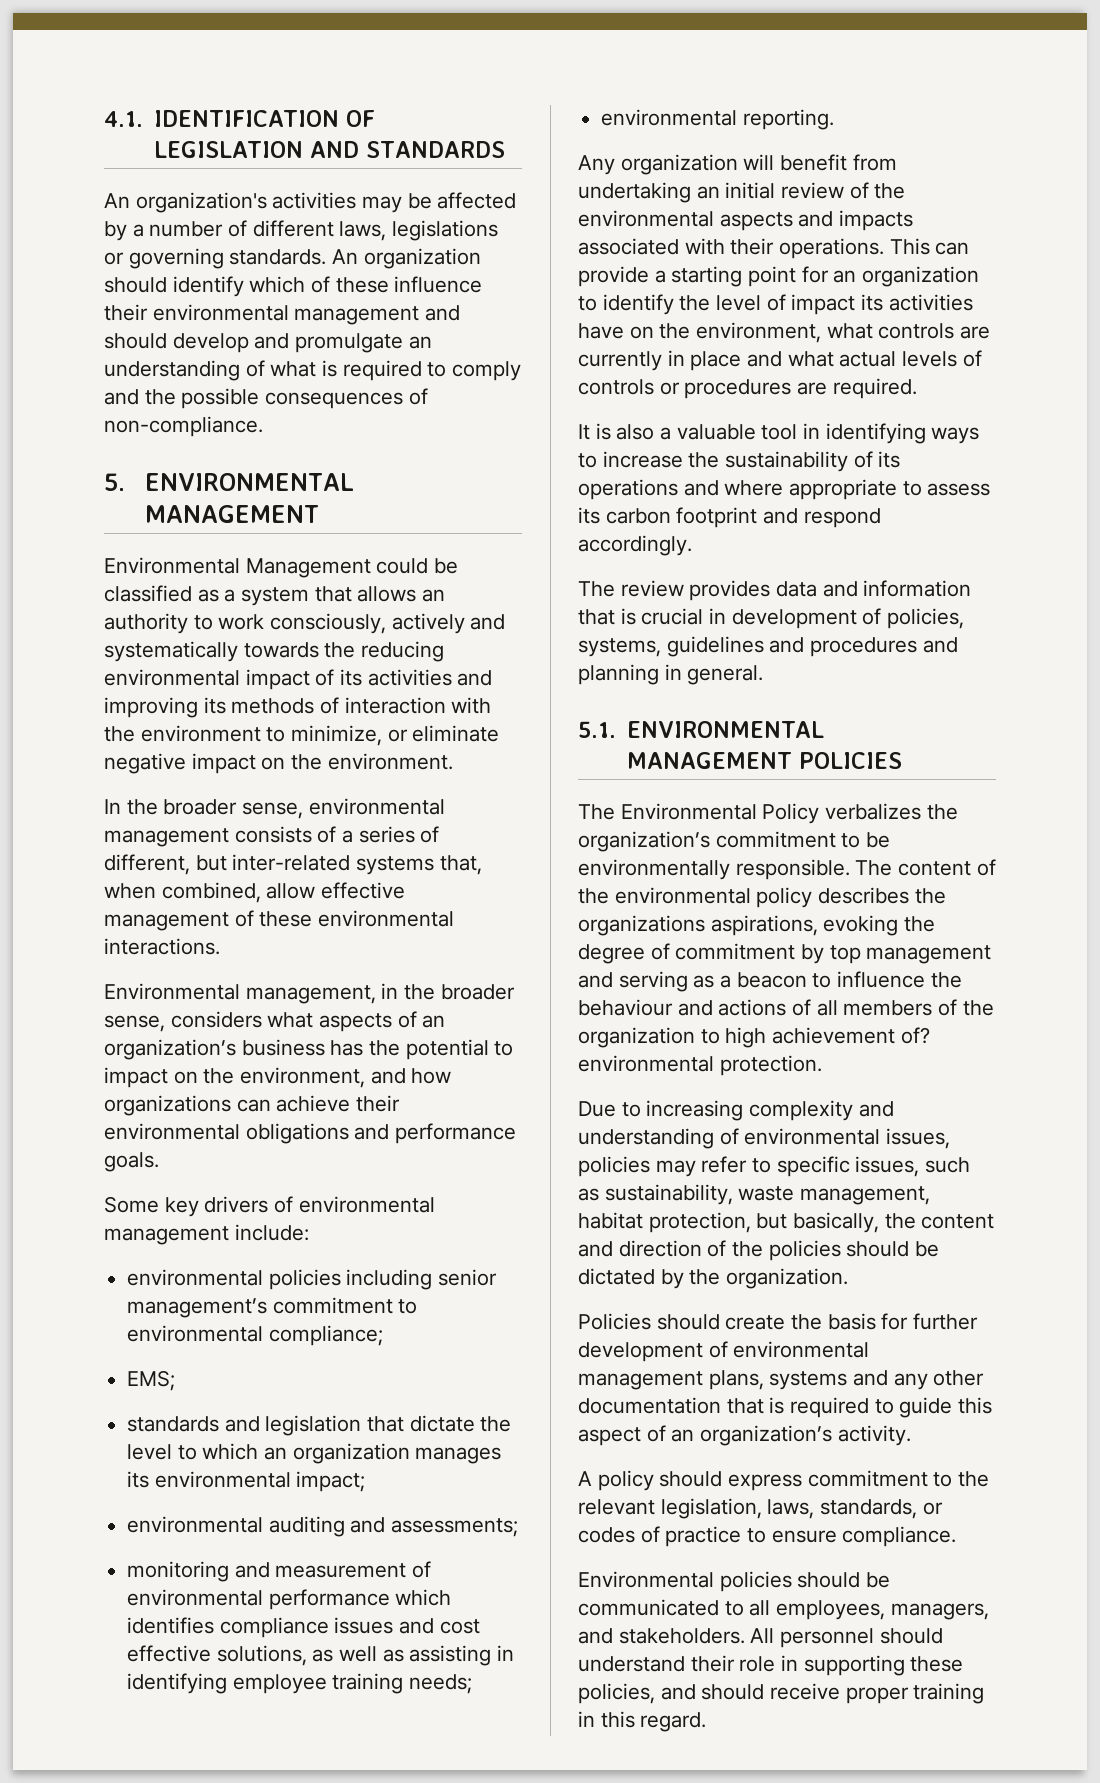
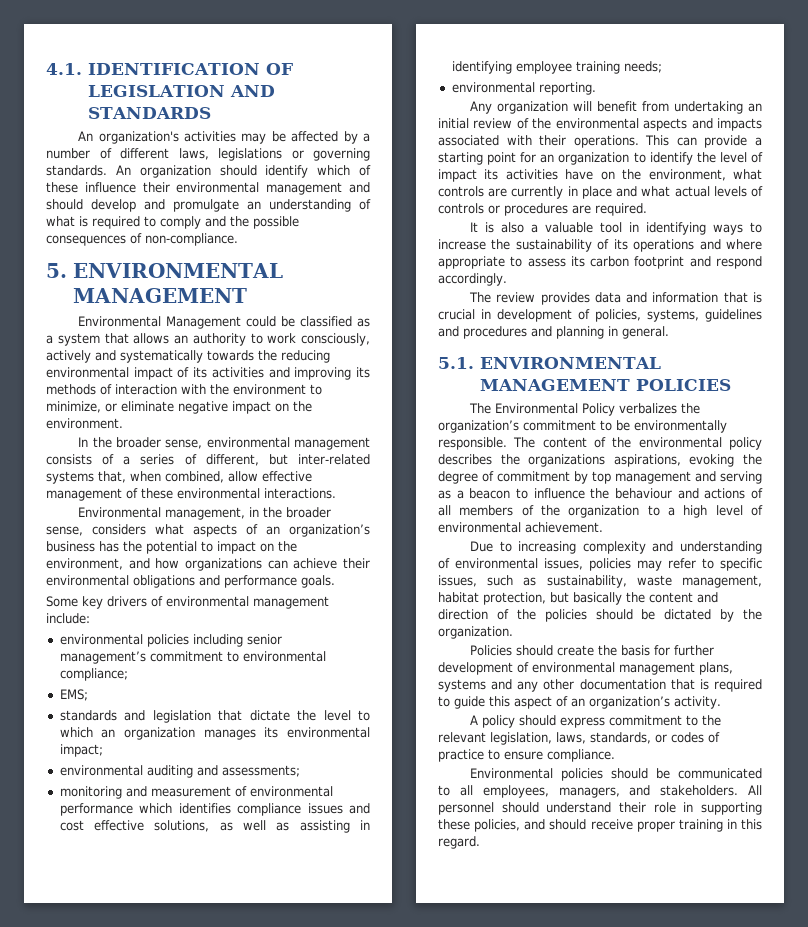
[725,1027,930,1048] [578,1055,822,1076] high achievement of? environmental protection. -> [668,505,763,518] [438,522,603,533] a high level of environmental achievement.
[793,1212,880,1233] basically, -> [573,592,622,605] basically

